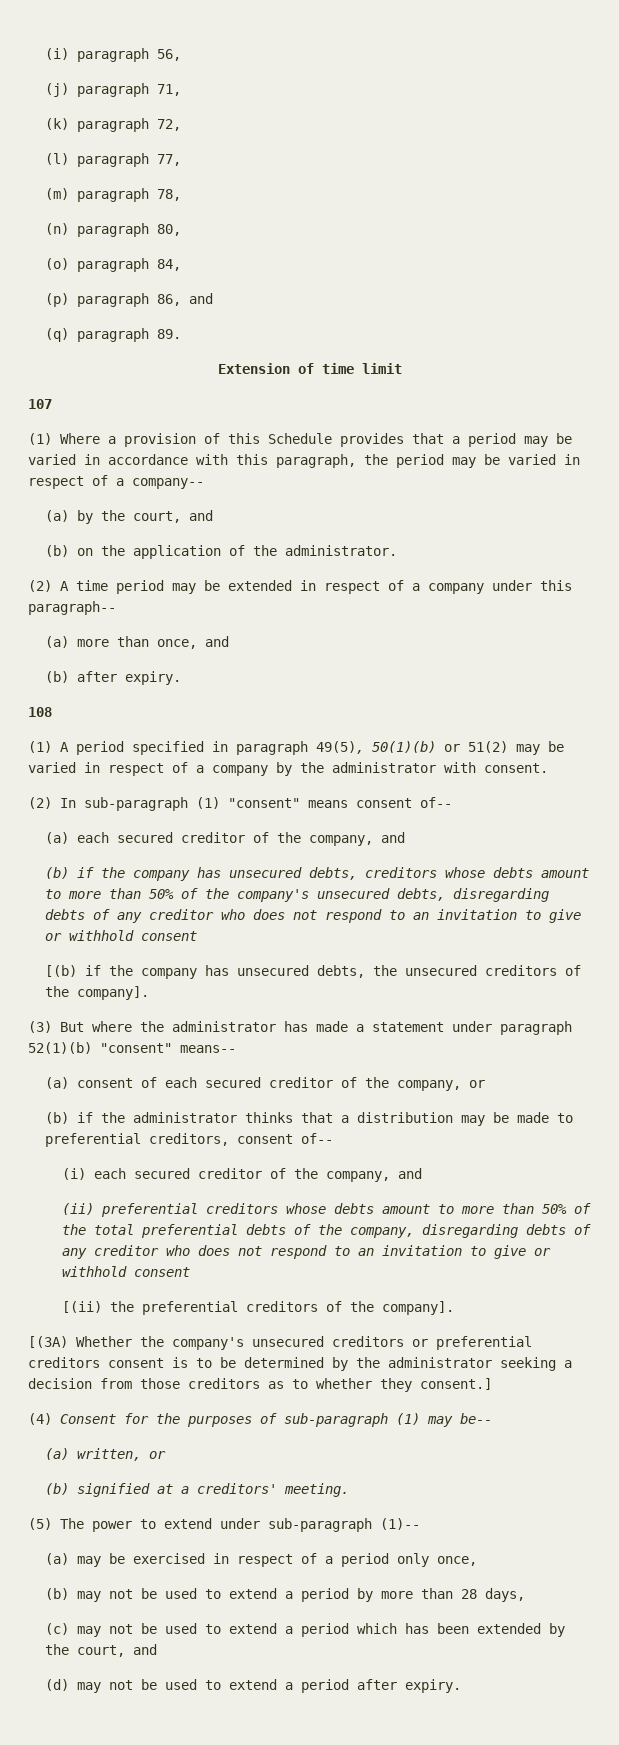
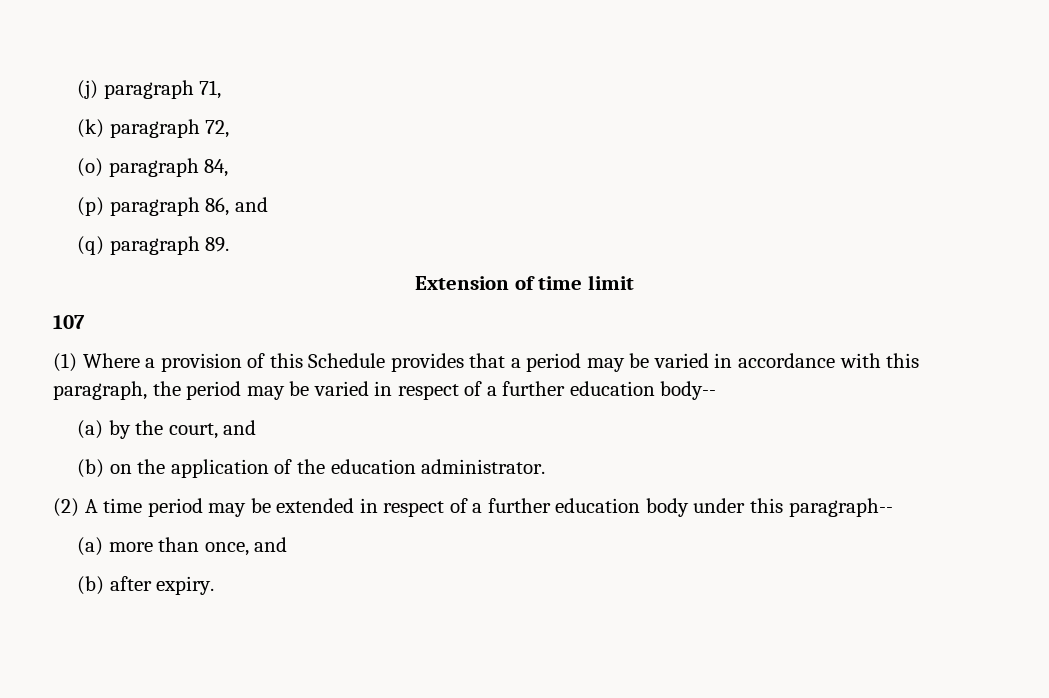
[45,48,182,62] (i) paragraph 56, // -> (77, 89) none
[45,153,182,167] [45,188,182,202] [45,223,182,237] // (l) paragraph 77, // (m) paragraph 78, // (n) paragraph 80, -> (230, 129) none
[132,478,204,489] company-- -> [502,381,717,400] further education body--
(278, 550) none -> [330,459,416,474] education
[428,583,484,594] company -> [487,498,689,517] further education body
[28,707,52,717] [28,741,564,755] [28,762,548,776] [28,797,452,811] [45,832,406,846] [45,867,590,881] [45,888,550,902] [45,909,582,923] [45,930,198,941] [45,965,582,979] [45,986,150,1000] [28,1021,572,1035] [28,1042,236,1054] [45,1077,486,1091] [45,1112,574,1126] [45,1133,334,1147] [62,1168,423,1182] [62,1203,592,1217] [62,1224,592,1238] [62,1245,552,1259] [62,1266,191,1277] [62,1301,455,1315] [28,1336,532,1350] [28,1357,572,1371] [28,1378,492,1392] [28,1413,492,1427] [45,1448,167,1461] [45,1483,350,1497] [28,1518,420,1532] [45,1553,478,1567] [45,1588,526,1602] [45,1623,566,1637] [45,1644,158,1657] [45,1679,462,1693] // 108 // (1) A period specified in paragraph 49(5), 50(1)(b) or 51(2) may be varied in respect of a company by the administrator with consent. // (2) In sub-paragraph (1) "consent" means consent of-- // (a) each secured creditor of the company, and // (b) if the company has unsecured debts, creditors whose debts amount to more than 50% of the company's unsecured debts, disregarding debts of any creditor who does not respond to an invitation to give or withhold consent // [(b) if the company has unsecured debts, the unsecured creditors of the company]. // (3) But where the administrator has made a statement under paragraph 52(1)(b) "consent" means-- // (a) consent of each secured creditor of the company, or // (b) if the administrator thinks that a distribution may be made to preferential creditors, consent of-- // (i) each secured creditor of the company, and // (ii) preferential creditors whose debts amount to more than 50% of the total preferential debts of the company, disregarding debts of any creditor who does not respond to an invitation to give or withhold consent // [(ii) the preferential creditors of the company]. // [(3A) Whether the company's unsecured creditors or preferential creditors consent is to be determined by the administrator seeking a decision from those creditors as to whether they consent.] // (4) Consent for the purposes of sub-paragraph (1) may be-- // (a) written, or // (b) signified at a creditors' meeting. // (5) The power to extend under sub-paragraph (1)-- // (a) may be exercised in respect of a period only once, // (b) may not be used to extend a period by more than 28 days, // (c) may not be used to extend a period which has been extended by the court, and // (d) may not be used to extend a period after expiry. -> (215, 585) none

